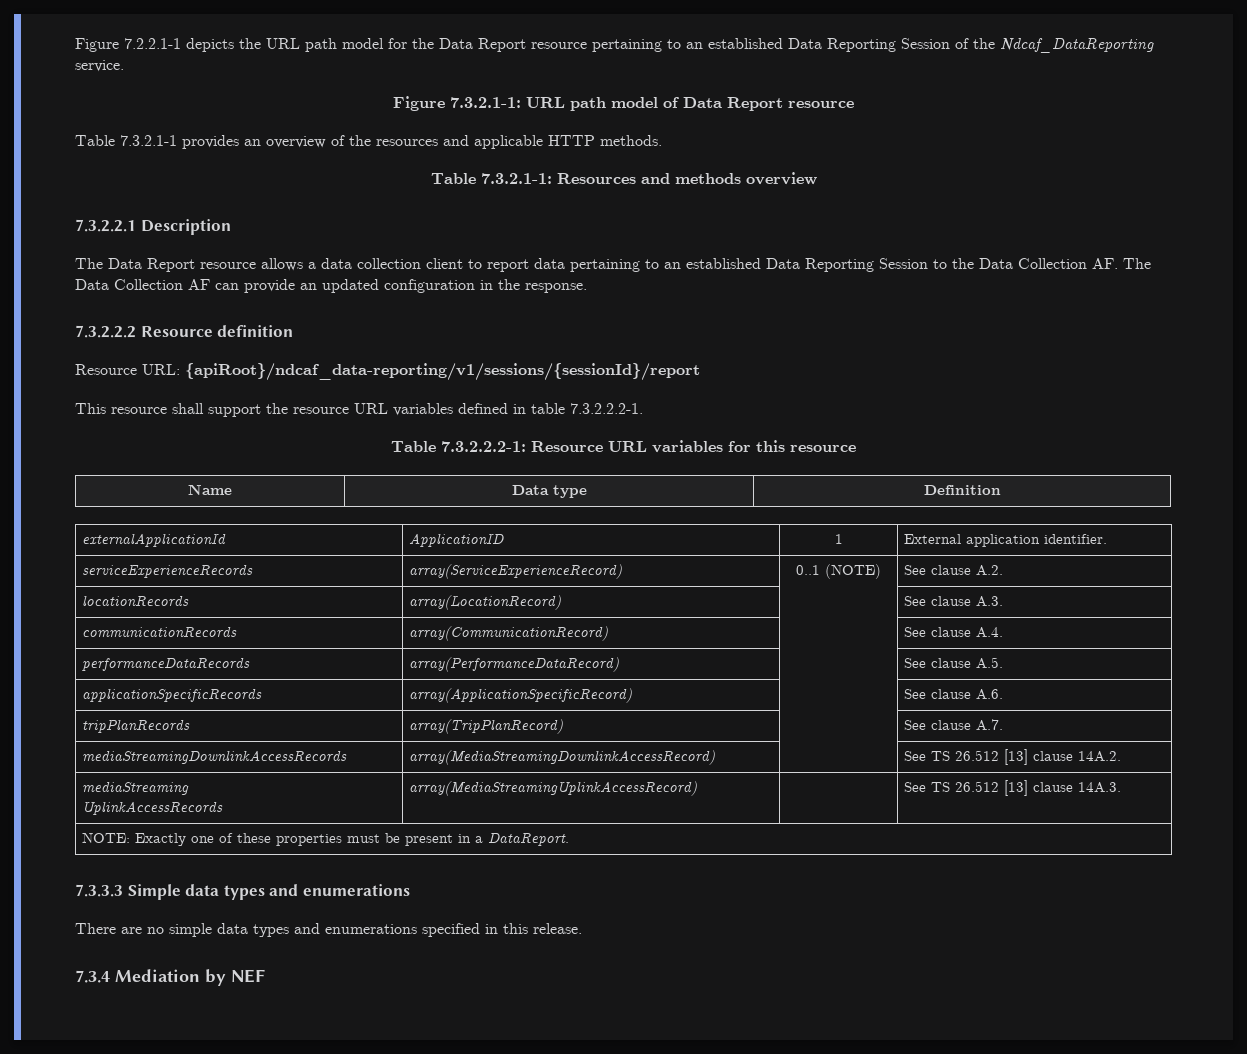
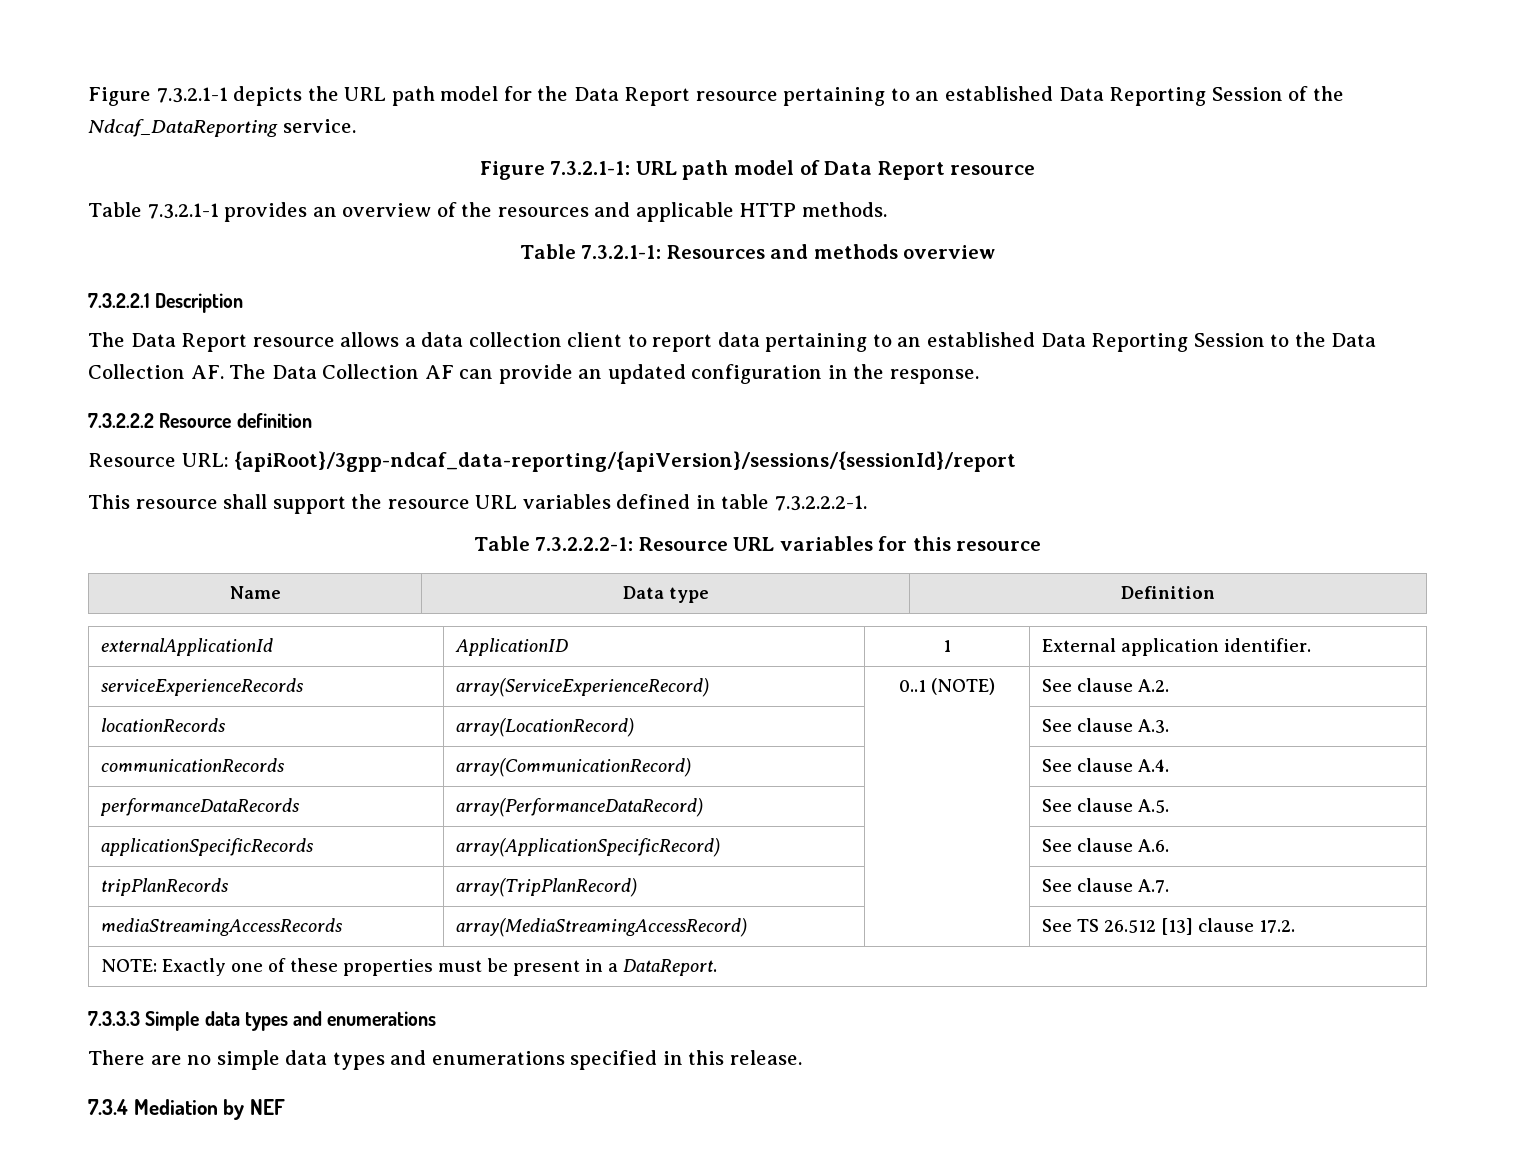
[75,38,181,52] Figure 7.2.2.1-1 -> [88,87,228,106] Figure 7.3.2.1-1
[185,363,700,381] {apiRoot}/ndcaf_data-reporting/v1/sessions/{sessionId}/report -> [234,451,1017,472] {apiRoot}/3gpp-ndcaf_data-reporting/{apiVersion}/sessions/{sessionId}/report
[82,750,348,764] [409,750,716,765] [904,749,1122,765] [82,781,190,795] [82,801,224,815] [409,781,698,796] [904,780,1122,796] mediaStreamingDownlinkAccessRecords | array(MediaStreamingDownlinkAccessRecord) | | See TS 26.512 [13] clause 14A.2. // mediaStreaming // UplinkAccessRecords | array(MediaStreamingUplinkAccessRecord) | | See TS 26.512 [13] clause 14A.3. -> [101,918,343,936] [456,918,748,937] [1042,918,1296,935] mediaStreamingAccessRecords | array(MediaStreamingAccessRecord) | | See TS 26.512 [13] clause 17.2.

